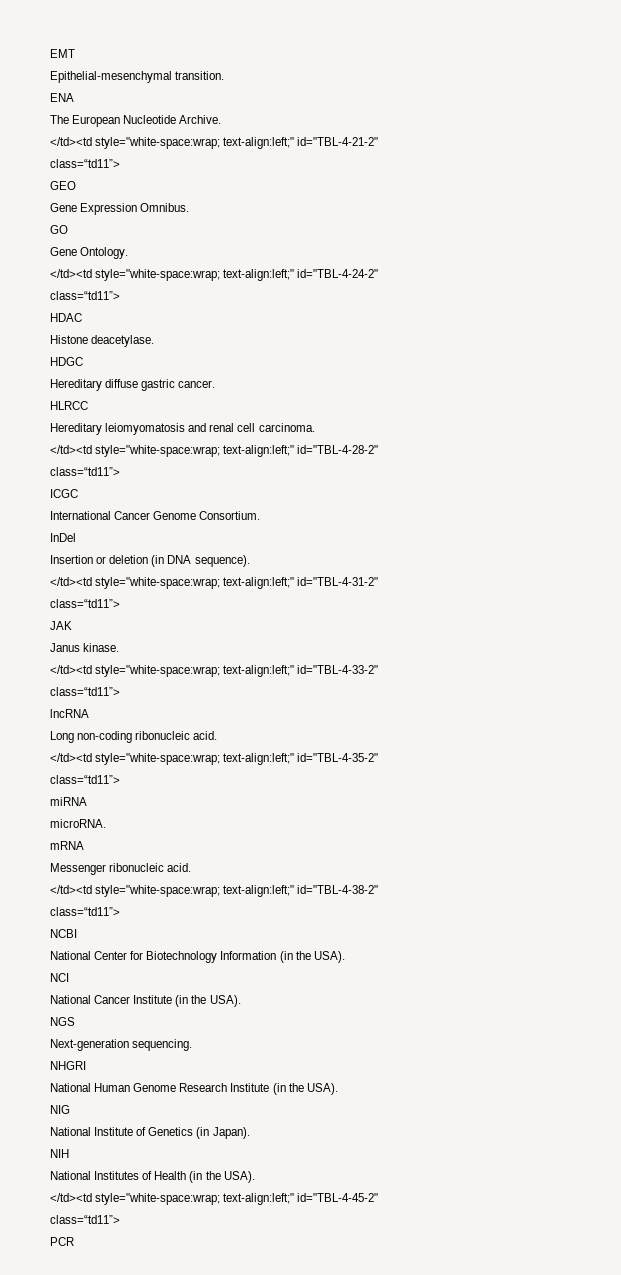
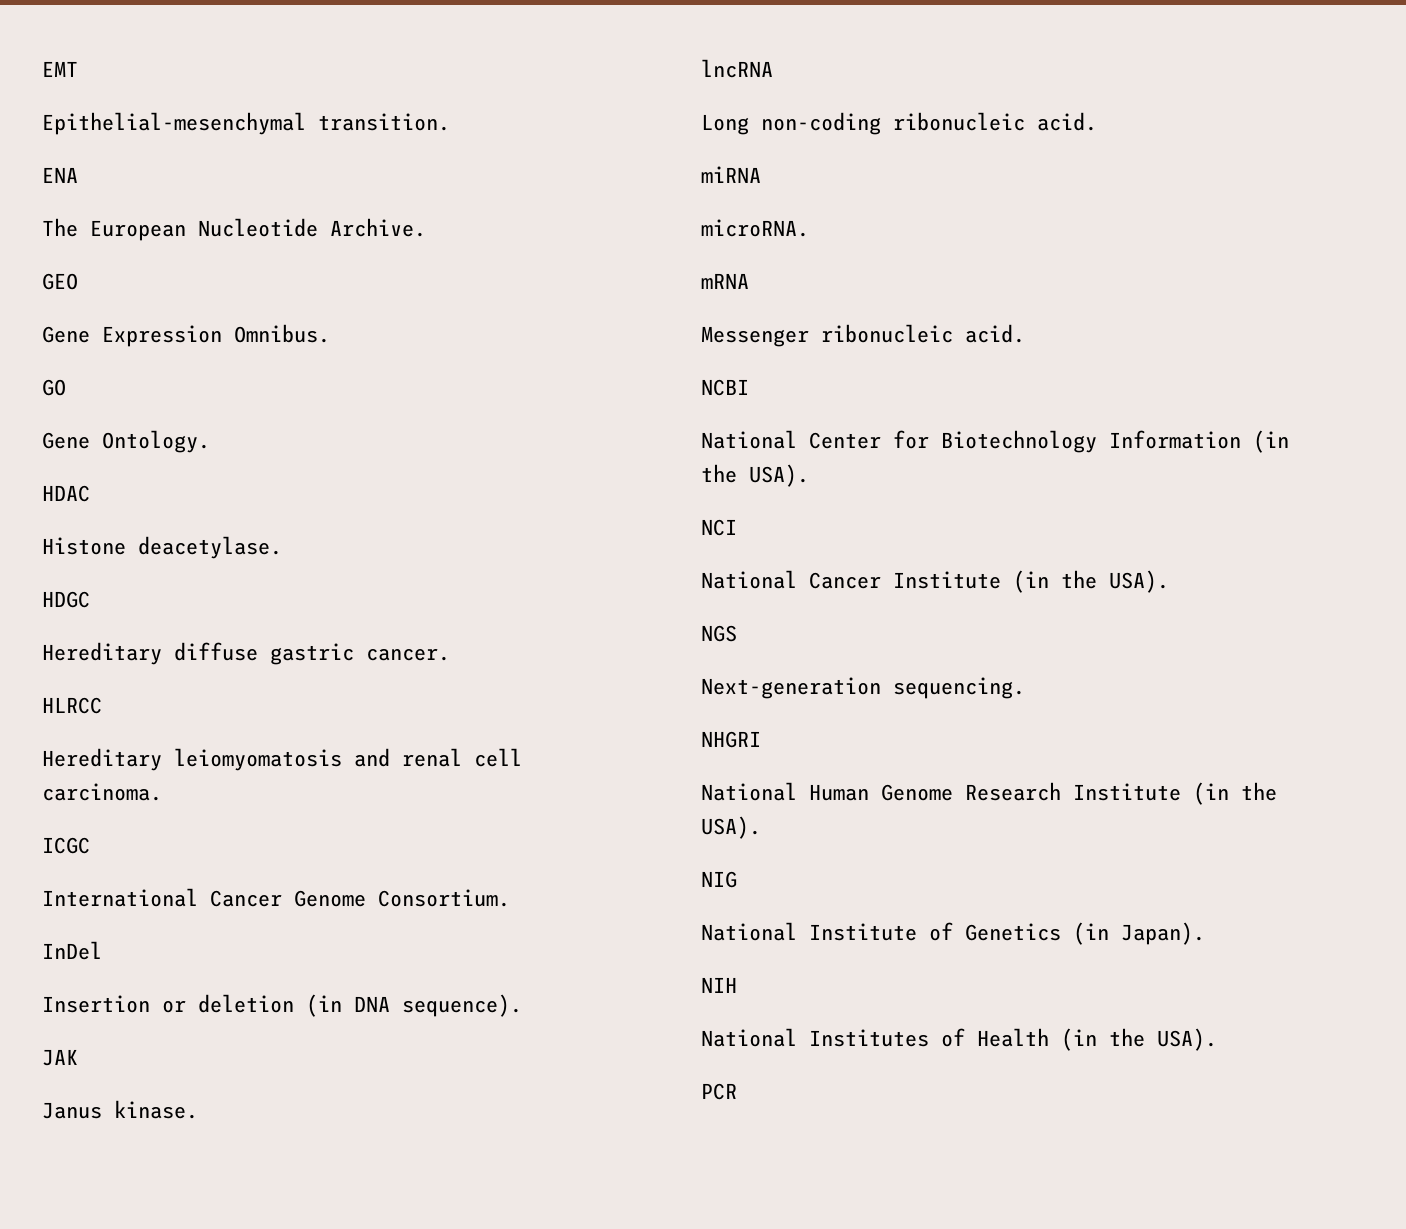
[50,137,379,149] [50,159,120,168] // </td><td style="white-space:wrap; text-align:left;" id="TBL-4-21-2" // class=“td11”> -> (426, 227) none
[50,269,379,281] [50,291,120,300] // </td><td style="white-space:wrap; text-align:left;" id="TBL-4-24-2" // class=“td11”> -> (210, 441) none
[50,445,379,457] [50,467,120,476] // </td><td style="white-space:wrap; text-align:left;" id="TBL-4-28-2" // class=“td11”> -> (162, 792) none
[50,577,379,589] [50,599,120,608] [50,621,72,630] [50,643,120,652] [50,665,379,677] [50,687,120,696] </td><td style="white-space:wrap; text-align:left;" id="TBL-4-31-2" // class=“td11”> // JAK // Janus kinase. // </td><td style="white-space:wrap; text-align:left;" id="TBL-4-33-2" // class=“td11”> -> [42,1049,78,1066] [42,1100,198,1119] JAK // Janus kinase.
[50,753,379,765] [50,775,120,784] // </td><td style="white-space:wrap; text-align:left;" id="TBL-4-35-2" // class=“td11”> -> (1097, 121) none
[50,885,379,897] [50,907,120,916] // </td><td style="white-space:wrap; text-align:left;" id="TBL-4-38-2" // class=“td11”> -> (1025, 333) none
[50,1193,379,1205] [50,1215,120,1224] // </td><td style="white-space:wrap; text-align:left;" id="TBL-4-45-2" // class=“td11”> -> (1217, 1039) none

